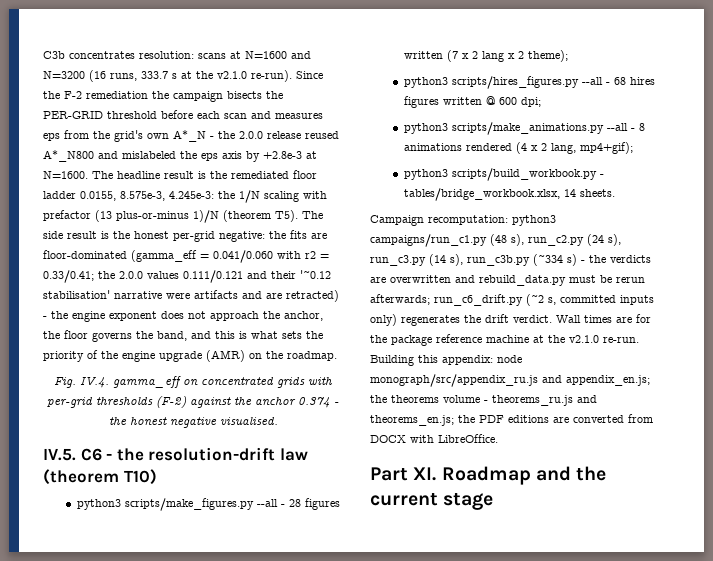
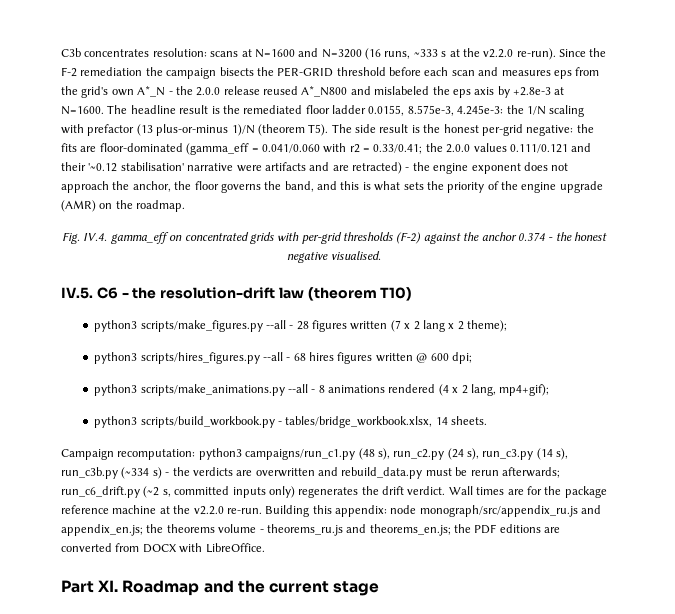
[141,71,168,79] 333.7 -> [413,49,438,57] ~333
[217,71,247,79] v2.1.0 -> [483,49,514,58] v2.2.0
[569,335,599,343] v2.1.0 -> [193,506,224,515] v2.2.0

